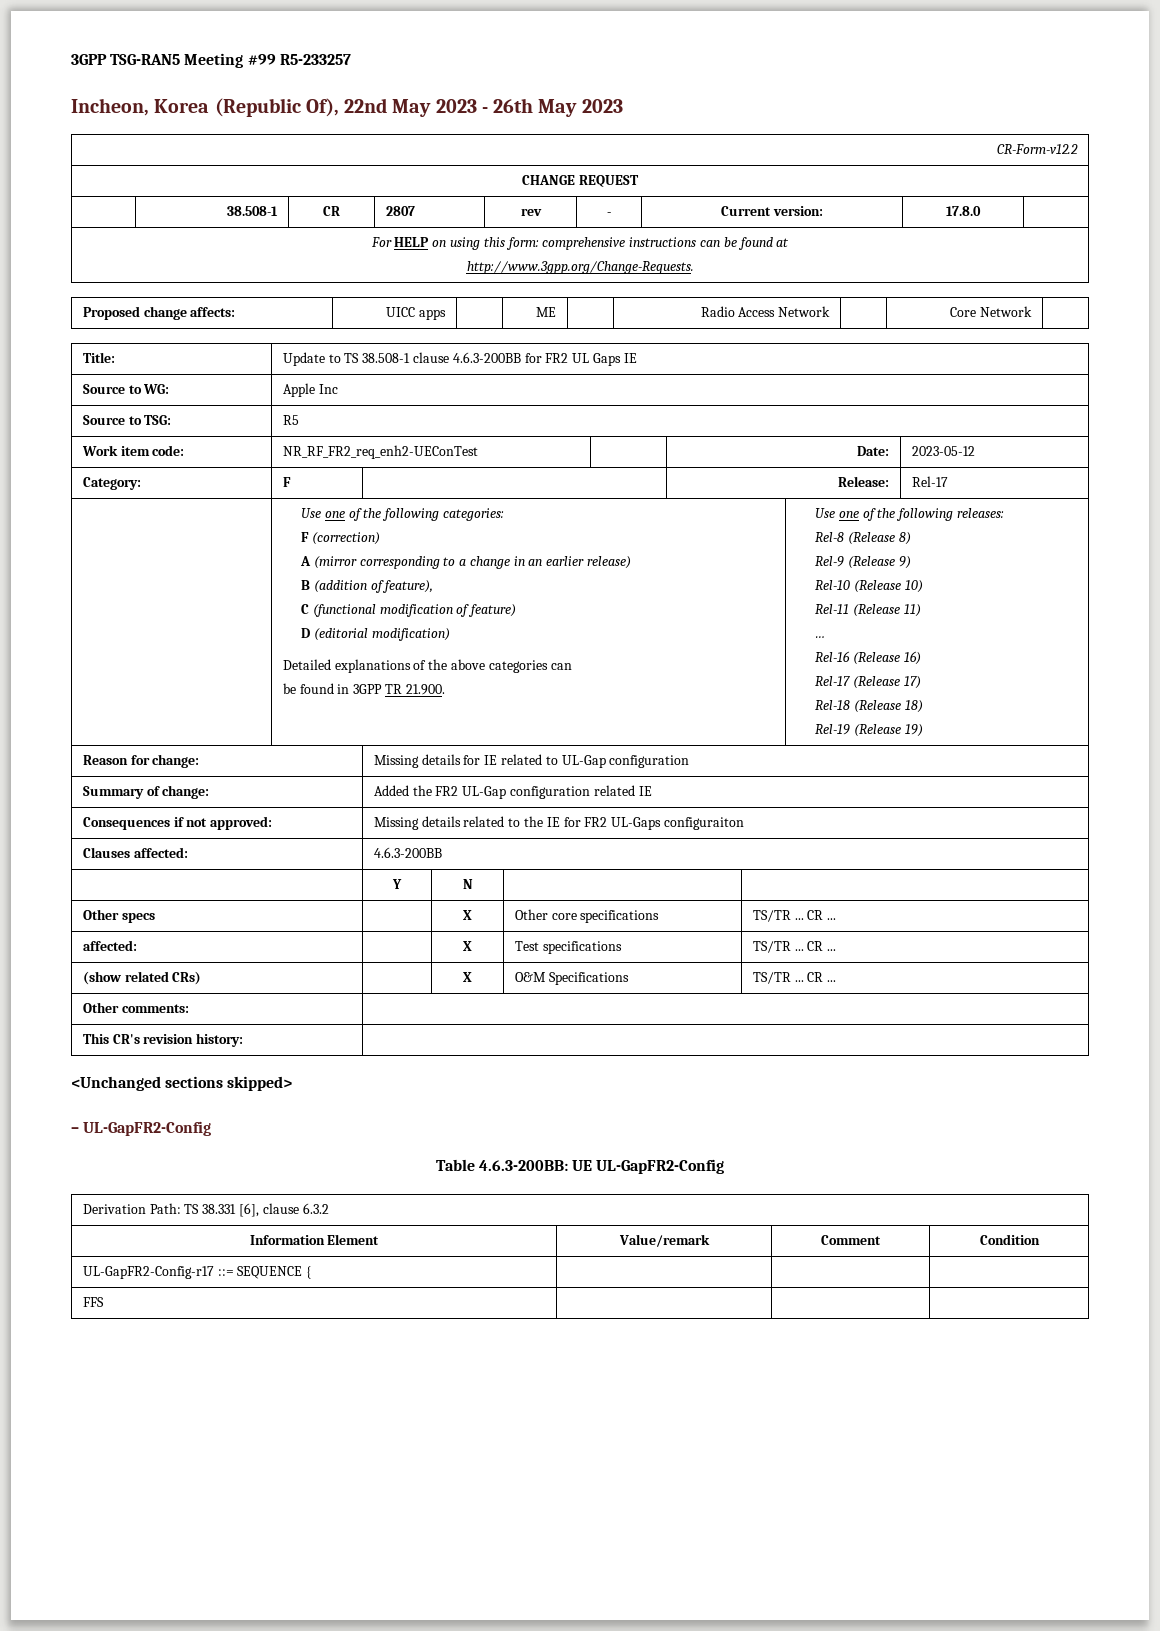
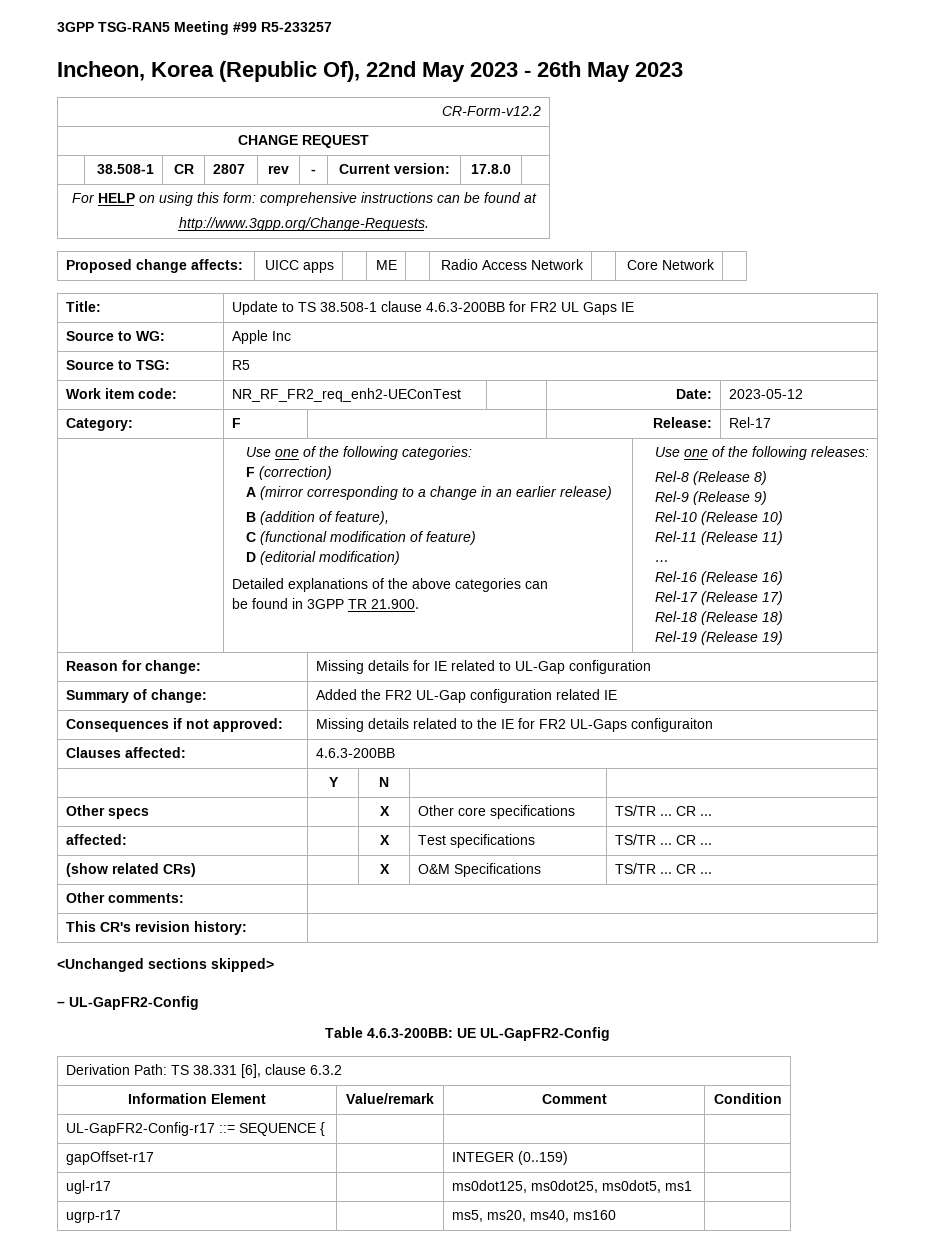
[82,1297,104,1307] FFS | | -> [65,1151,154,1165] [451,1151,568,1165] [65,1180,111,1194] [451,1180,692,1193] [65,1210,121,1223] [451,1210,616,1222] gapOffset-r17 | | INTEGER (0..159) | // ugl-r17 | | ms0dot125, ms0dot25, ms0dot5, ms1 | // ugrp-r17 | | ms5, ms20, ms40, ms160

